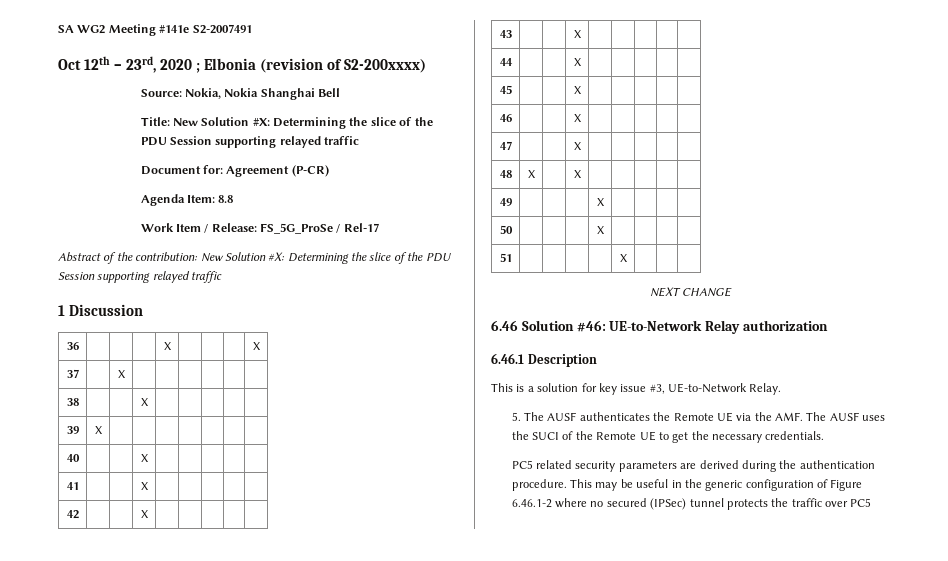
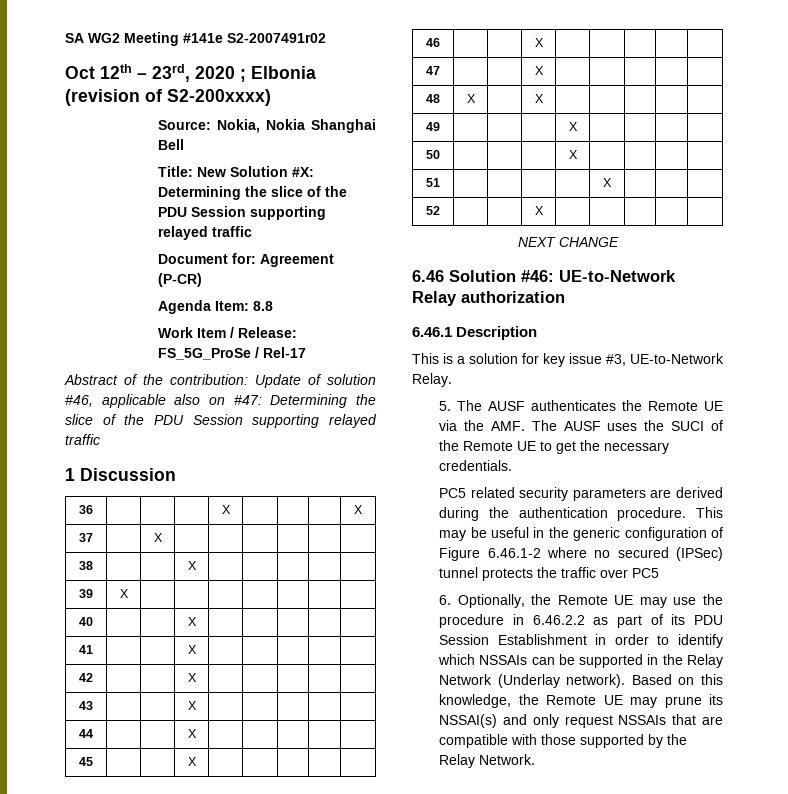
[192,24,252,34] S2-2007491 -> [227,33,326,43] S2-2007491r02
[200,252,286,262] New Solution #X: -> [255,374,376,388] [65,394,262,408] Update of solution #46, applicable also on #47:
(628, 258) none -> [426,206,440,215] [534,206,544,215] // 52 | | | X | | | | |
(872, 502) none -> [439,594,723,608] [439,614,723,628] [439,634,723,648] [438,654,723,668] [439,674,723,688] [439,694,723,708] [439,714,723,728] [439,734,688,748] [439,754,536,768] // 6. Optionally, the Remote UE may use the procedure in 6.46.2.2 as part of its PDU Session Establishment in order to identify which NSSAIs can be supported in the Relay Network (Underlay network). Based on this knowledge, the Remote UE may prune its NSSAI(s) and only request NSSAIs that are compatible with those supported by the Relay Network.

